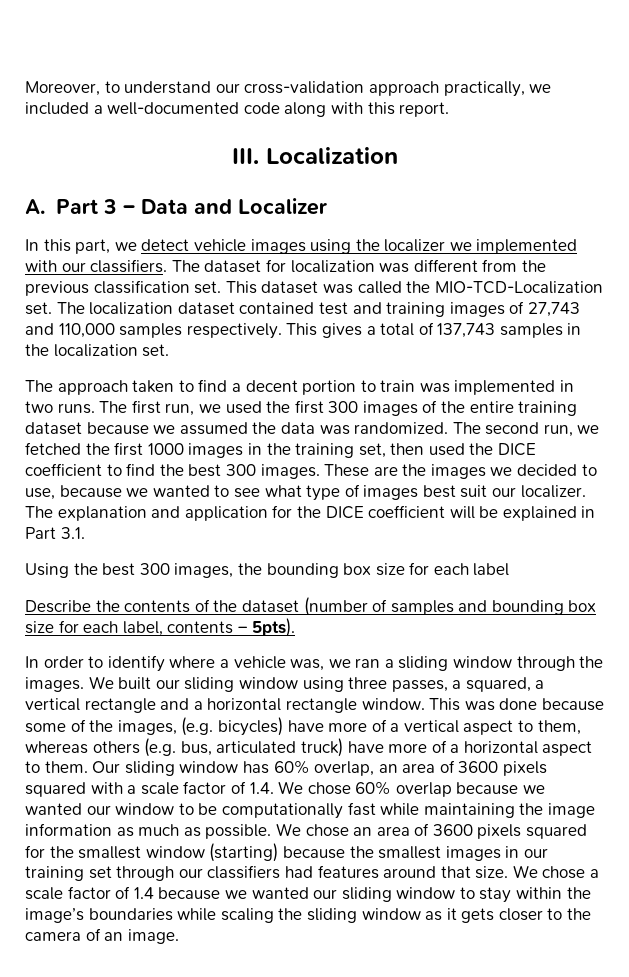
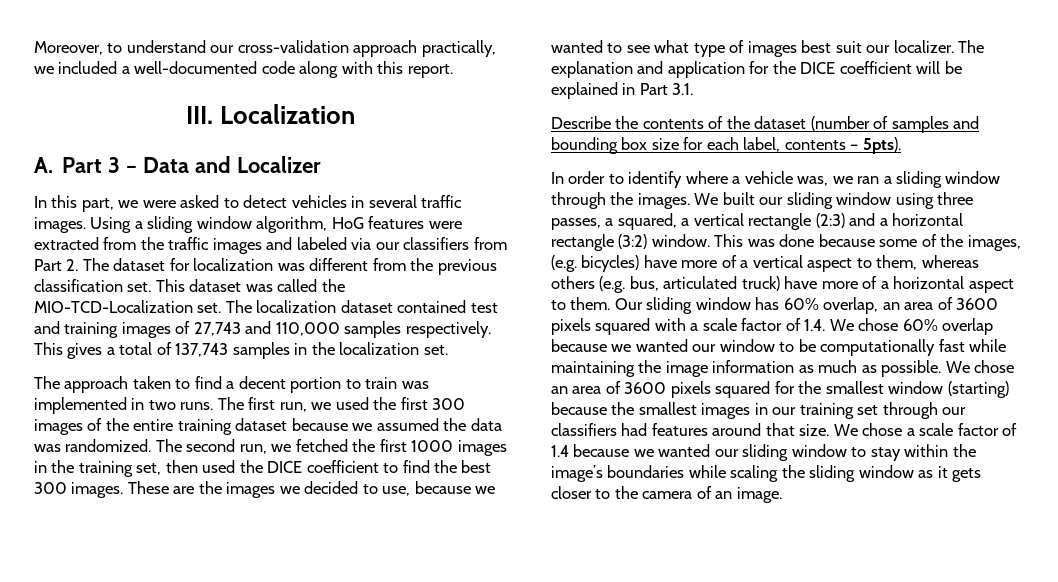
[141,239,578,254] [25,259,168,273] detect vehicle images using the localizer we implemented with our classifiers. -> [142,195,463,208] [34,216,462,233] [34,237,507,254] [34,259,79,271] were asked to detect vehicles in several traffic images. Using a sliding window algorithm, HoG features were extracted from the traffic images and labeled via our classifiers from Part 2.
[25,562,510,578] // Using the best 300 images, the bounding box size for each label -> (694, 89) none
(156, 705) none -> [815,213,845,228] (2:3)
(357, 705) none -> [618,234,648,249] (3:2)

